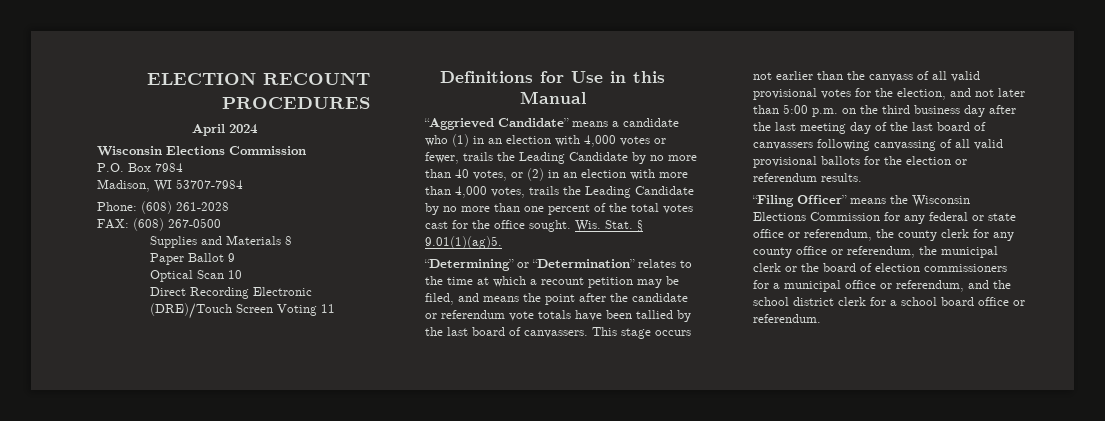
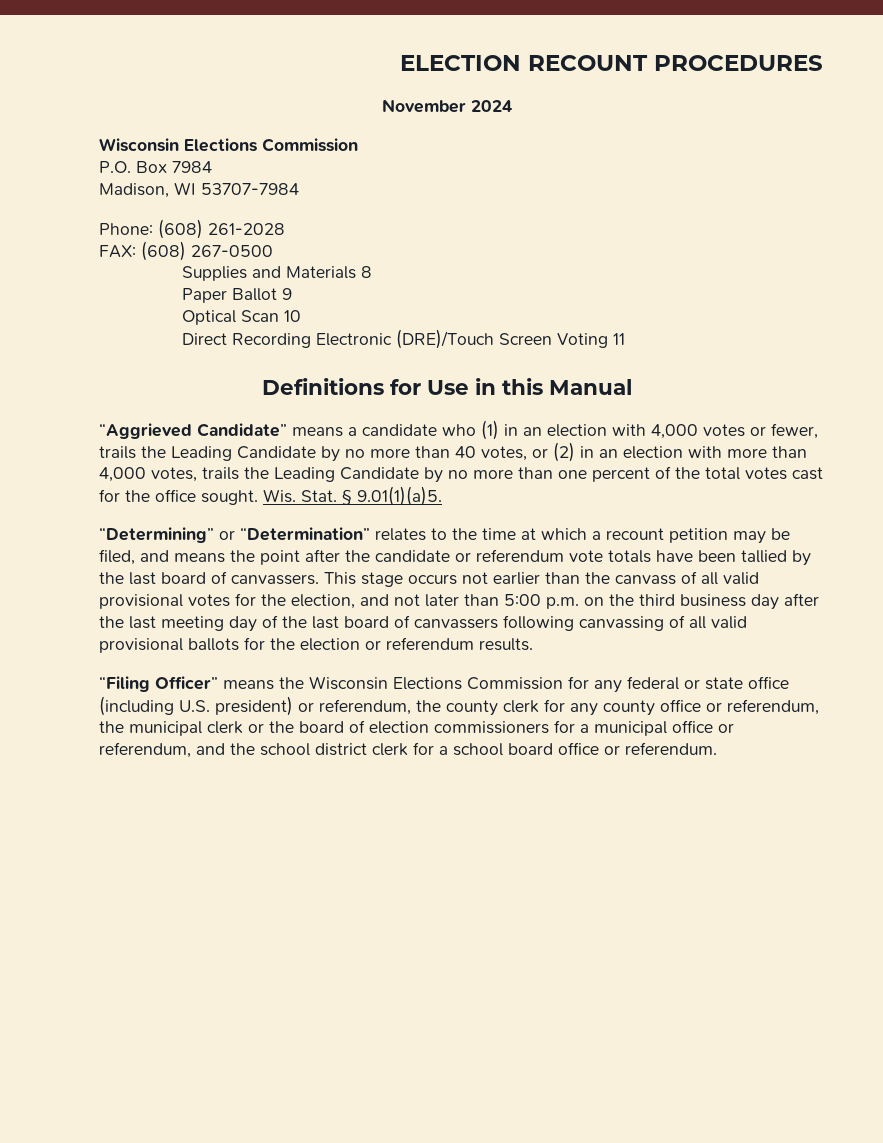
[192,124,225,136] April -> [382,99,466,113] November
[424,236,502,249] 9.01(1)(ag)5. -> [356,486,442,506] 9.01(1)(a)5.
(784, 233) none -> [98,696,293,716] (including U.S. president)

